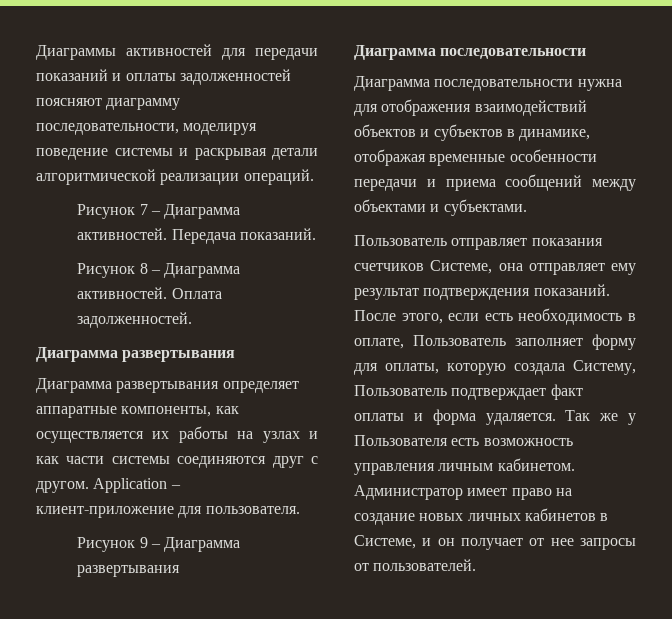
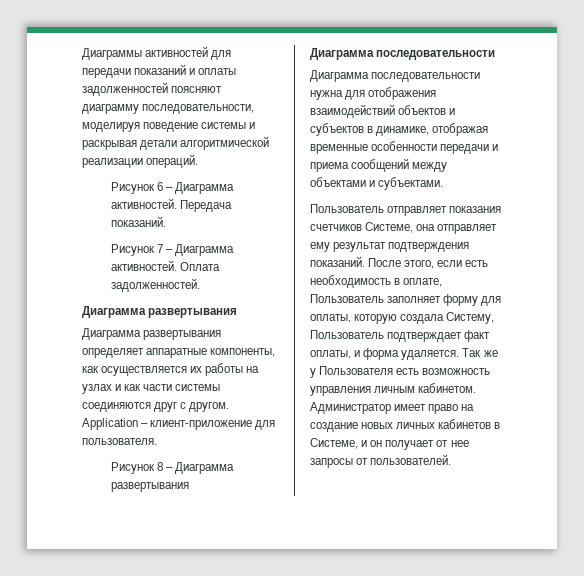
[139,204,148,215] 7 -> [156,182,163,191] 6
[139,263,148,274] 8 -> [156,244,163,253] 7
[139,537,148,548] 9 -> [156,462,163,471] 8
[354,413,404,421] оплаты -> [310,350,351,359] оплаты,

